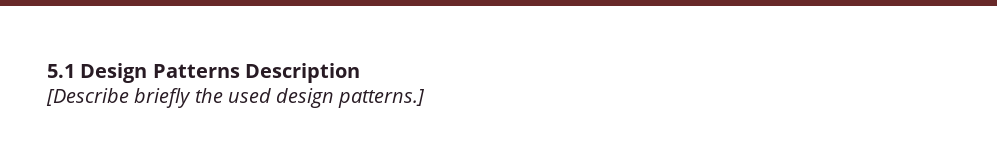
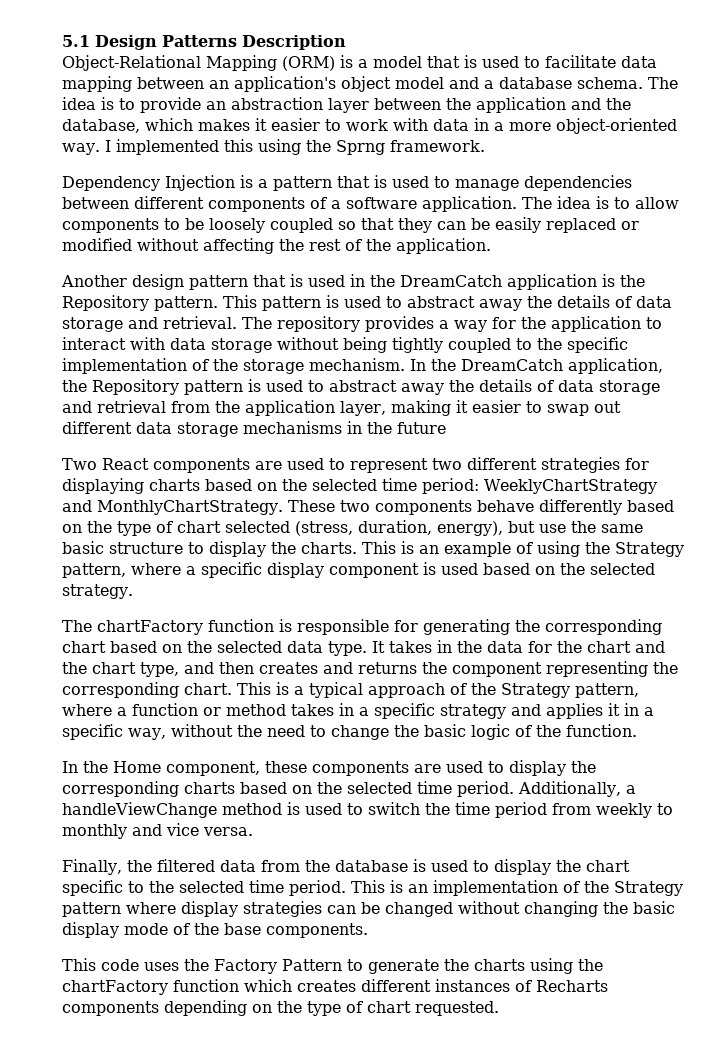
[46,88,426,108] [Describe briefly the used design patterns.] -> [62,55,657,71] [62,76,678,92] [62,97,631,113] [62,118,677,134] [62,139,485,155] [62,175,632,191] [62,196,679,212] [62,217,639,233] [62,238,491,254] [61,274,645,290] [62,295,672,311] [62,316,662,332] [62,337,628,353] [62,358,663,374] [62,379,660,395] [62,400,621,416] [62,421,446,437] [62,457,649,473] [62,478,657,494] [62,499,674,515] [62,520,643,536] [62,541,684,557] [62,562,655,578] [62,584,133,599] [62,619,662,635] [62,640,665,656] [62,661,678,677] [62,682,639,698] [62,703,654,719] [62,724,637,740] [62,760,596,776] [62,781,636,797] [62,802,673,818] [62,823,253,839] [62,859,630,875] [62,880,683,896] [62,901,675,917] [62,922,368,938] [62,958,603,974] [62,979,608,995] [62,1000,499,1016] Object-Relational Mapping (ORM) is a model that is used to facilitate data mapping between an application's object model and a database schema. The idea is to provide an abstraction layer between the application and the database, which makes it easier to work with data in a more object-oriented way. I implemented this using the Sprng framework. // Dependency Injection is a pattern that is used to manage dependencies between different components of a software application. The idea is to allow components to be loosely coupled so that they can be easily replaced or modified without affecting the rest of the application. // Another design pattern that is used in the DreamCatch application is the Repository pattern. This pattern is used to abstract away the details of data storage and retrieval. The repository provides a way for the application to interact with data storage without being tightly coupled to the specific implementation of the storage mechanism. In the DreamCatch application, the Repository pattern is used to abstract away the details of data storage and retrieval from the application layer, making it easier to swap out different data storage mechanisms in the future // Two React components are used to represent two different strategies for displaying charts based on the selected time period: WeeklyChartStrategy and MonthlyChartStrategy. These two components behave differently based on the type of chart selected (stress, duration, energy), but use the same basic structure to display the charts. This is an example of using the Strategy pattern, where a specific display component is used based on the selected strategy. // The chartFactory function is responsible for generating the corresponding chart based on the selected data type. It takes in the data for the chart and the chart type, and then creates and returns the component representing the corresponding chart. This is a typical approach of the Strategy pattern, where a function or method takes in a specific strategy and applies it in a specific way, without the need to change the basic logic of the function. // In the Home component, these components are used to display the corresponding charts based on the selected time period. Additionally, a handleViewChange method is used to switch the time period from weekly to monthly and vice versa. // Finally, the filtered data from the database is used to display the chart specific to the selected time period. This is an implementation of the Strategy pattern where display strategies can be changed without changing the basic display mode of the base components. // This code uses the Factory Pattern to generate the charts using the chartFactory function which creates different instances of Recharts components depending on the type of chart requested.

